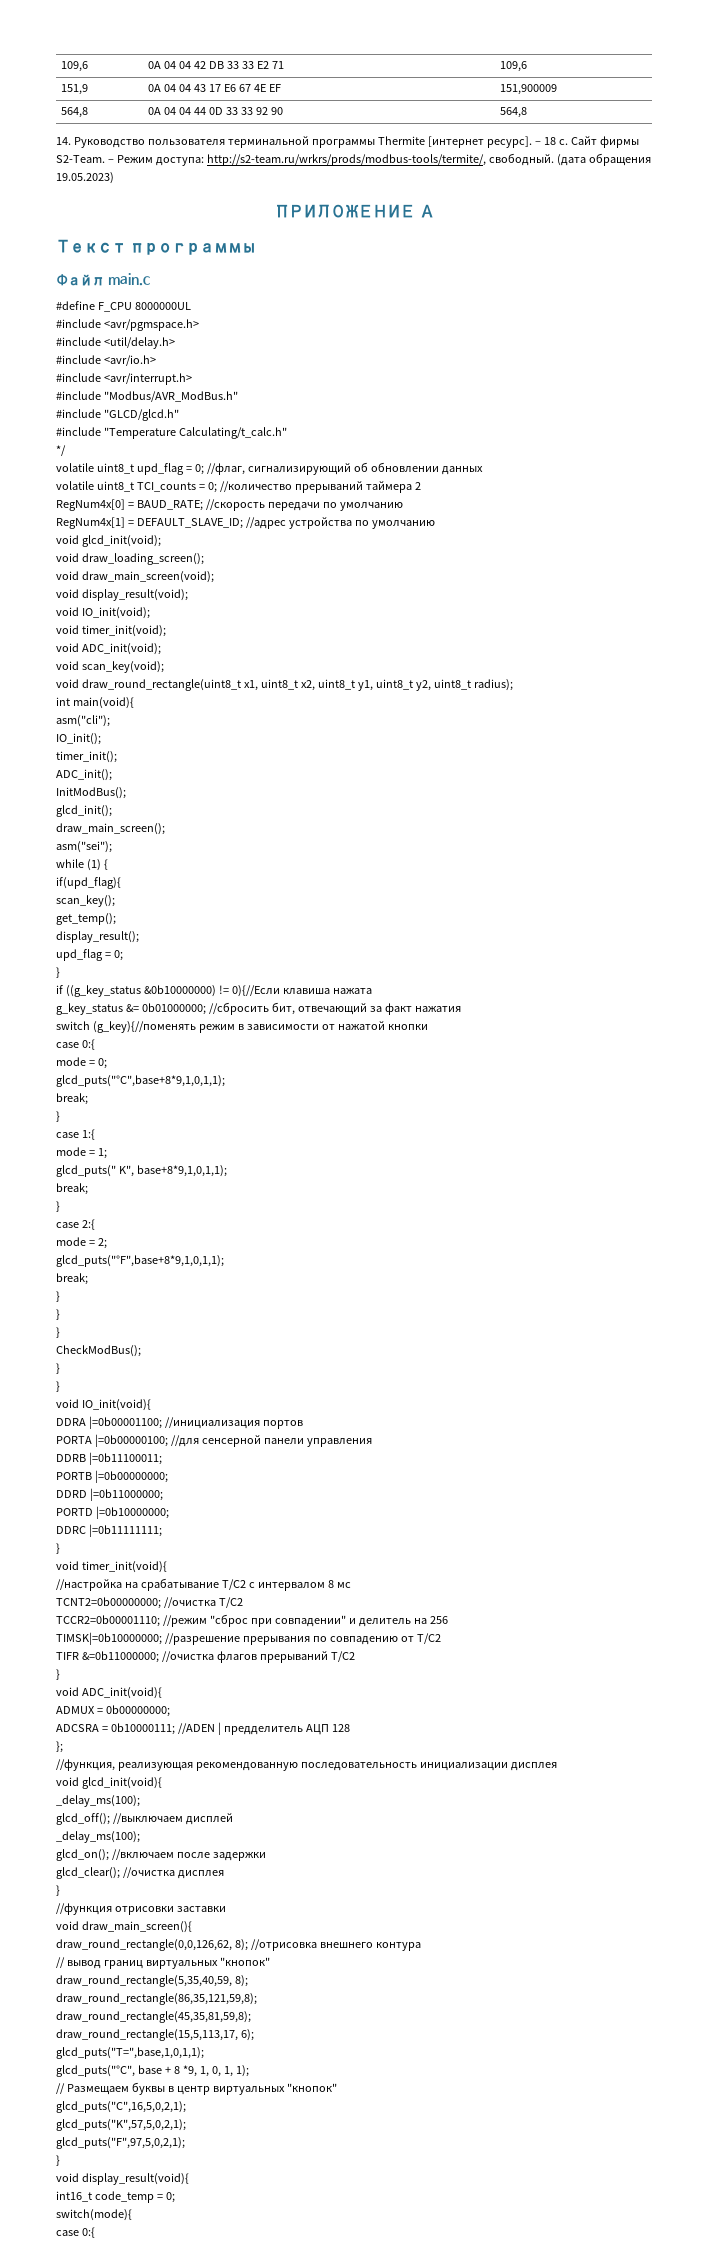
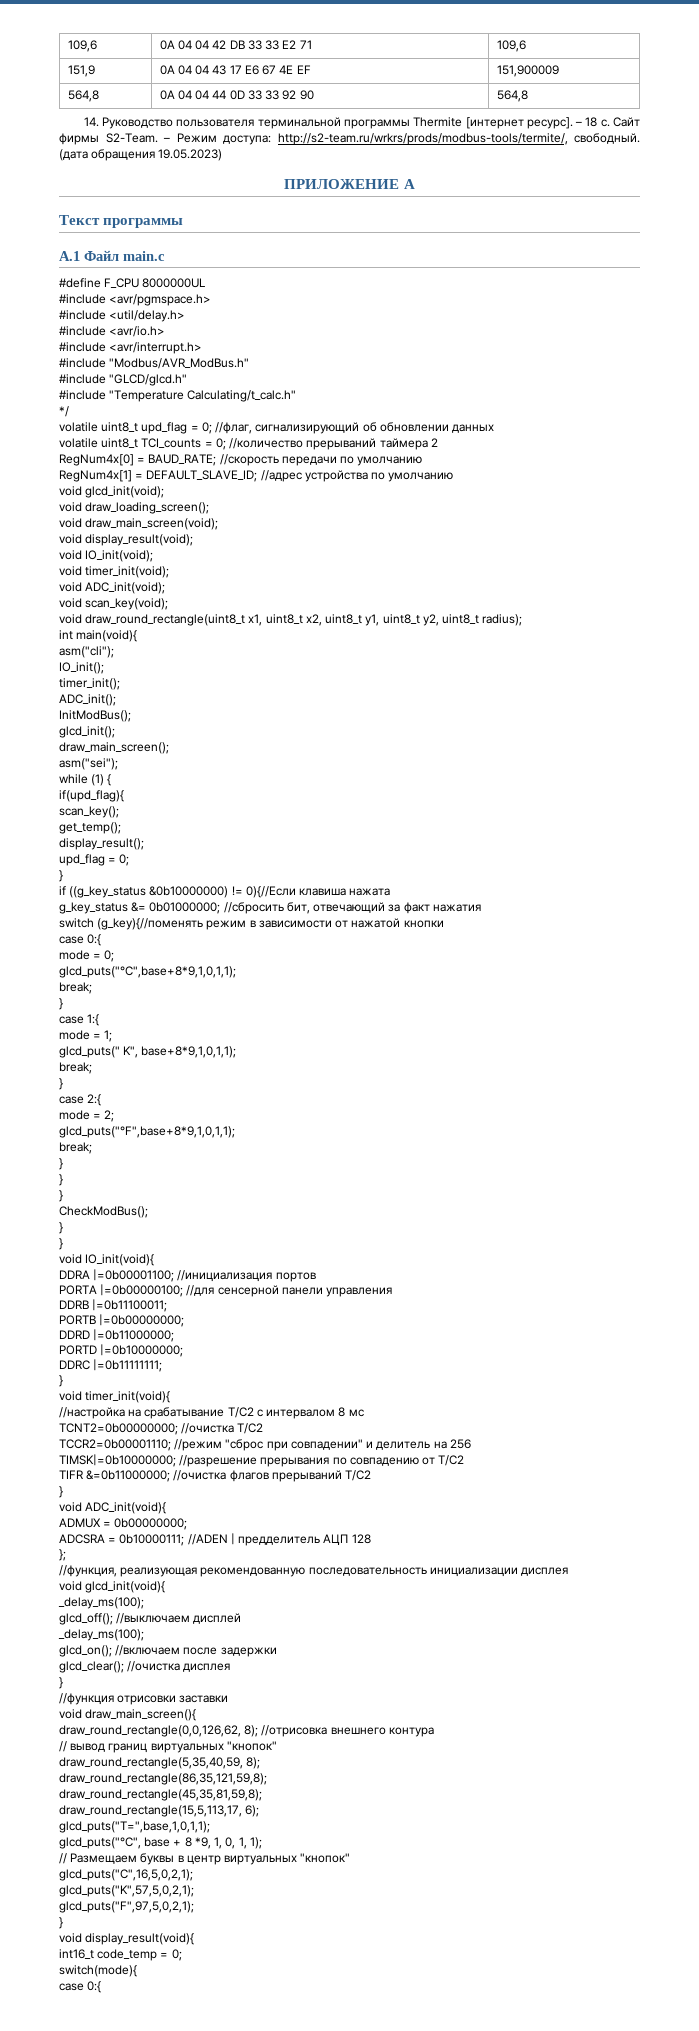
(257, 248) none -> [59,251,80,261] A.1

